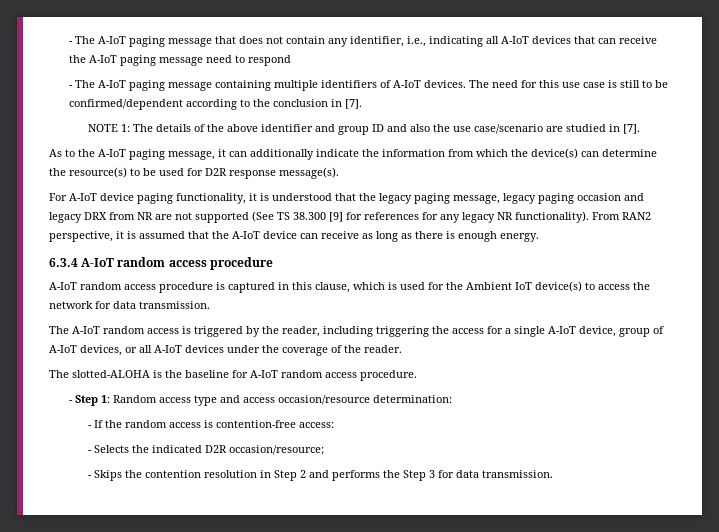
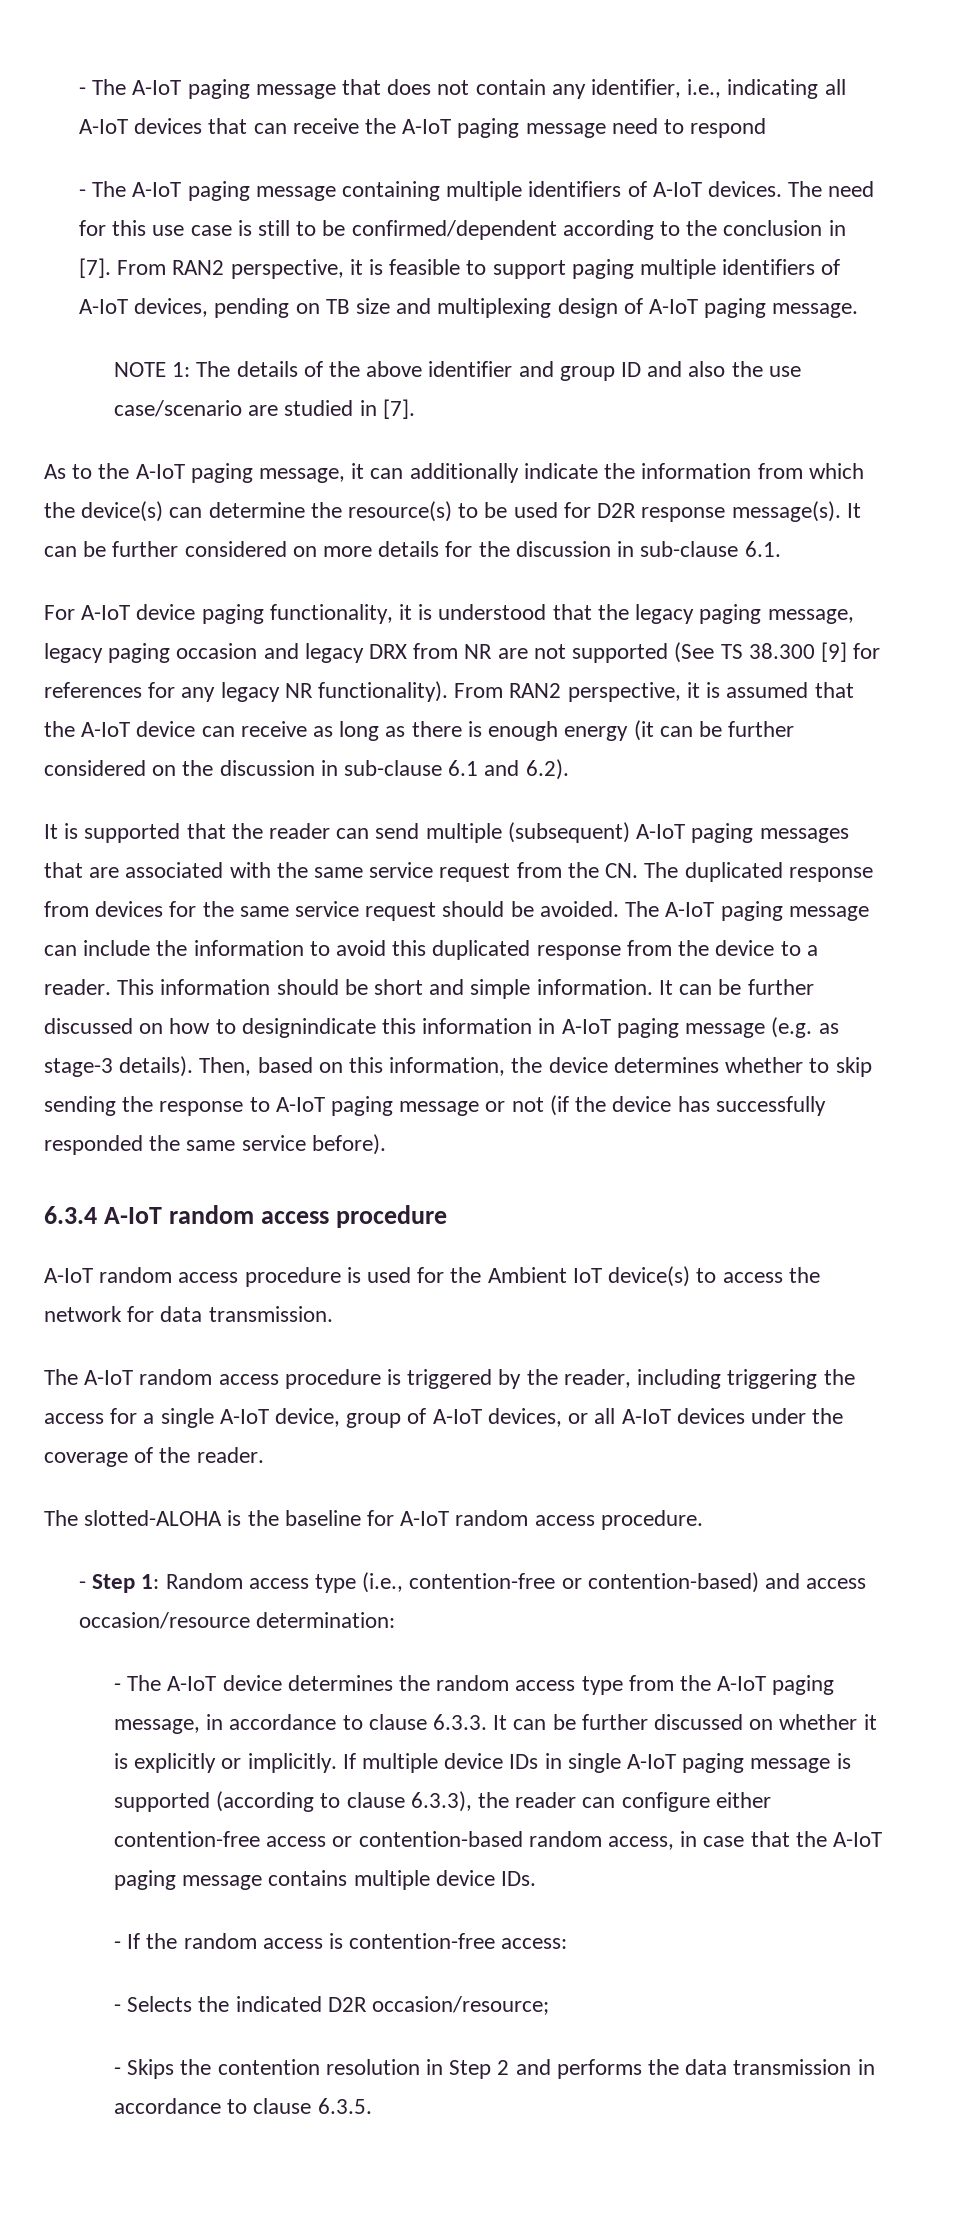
(362, 104) none -> [117,259,841,279] [78,298,859,318] From RAN2 perspective, it is feasible to support paging multiple identifiers of A-IoT devices, pending on TB size and multiplexing design of A-IoT paging message.
(339, 173) none -> [846,503,861,518] [44,541,781,557] It can be further considered on more details for the discussion in sub-clause 6.1.
[500,233,539,242] energy. -> [564,720,795,741] [44,759,569,780] [44,822,849,843] [44,862,873,882] [44,901,869,921] [44,940,818,960] [44,979,814,999] [44,1017,839,1038] [44,1056,872,1077] [44,1095,826,1116] [44,1134,386,1155] energy (it can be further considered on the discussion in sub-clause 6.1 and 6.2). // It is supported that the reader can send multiple (subsequent) A-IoT paging messages that are associated with the same service request from the CN. The duplicated response from devices for the same service request should be avoided. The A-IoT paging message can include the information to avoid this duplicated response from the device to a reader. This information should be short and simple information. It can be further discussed on how to designindicate this information in A-IoT paging message (e.g. as stage-3 details). Then, based on this information, the device determines whether to skip sending the response to A-IoT paging message or not (if the device has successfully responded the same service before).
[228,282,397,293] captured in this clause, which is -> (361, 1275) none
(179, 331) none -> [284,1369,381,1389] procedure
(217, 400) none -> [362,1572,759,1593] (i.e., contention-free or contention-based)
(452, 399) none -> [113,1675,835,1695] [113,1714,877,1734] [113,1753,851,1773] [113,1791,771,1812] [113,1831,882,1850] [113,1870,536,1890] // - The A-IoT device determines the random access type from the A-IoT paging message, in accordance to clause 6.3.3. It can be further discussed on whether it is explicitly or implicitly. If multiple device IDs in single A-IoT paging message is supported (according to clause 6.3.3), the reader can configure either contention-free access or contention-based random access, in case that the A-IoT paging message contains multiple device IDs.
[403,470,554,481] Step 3 for data transmission. -> [685,2059,875,2075] [113,2098,372,2114] data transmission in accordance to clause 6.3.5.

